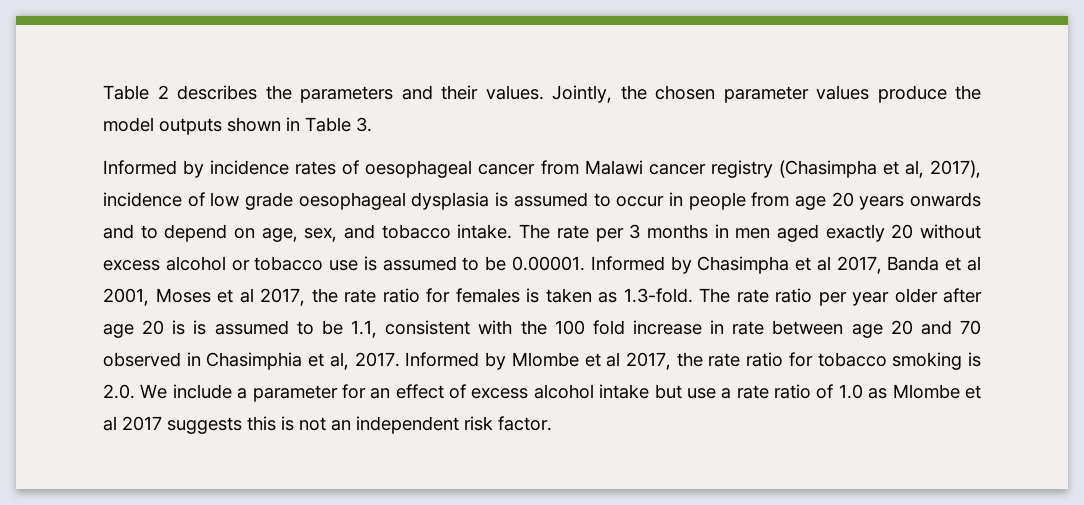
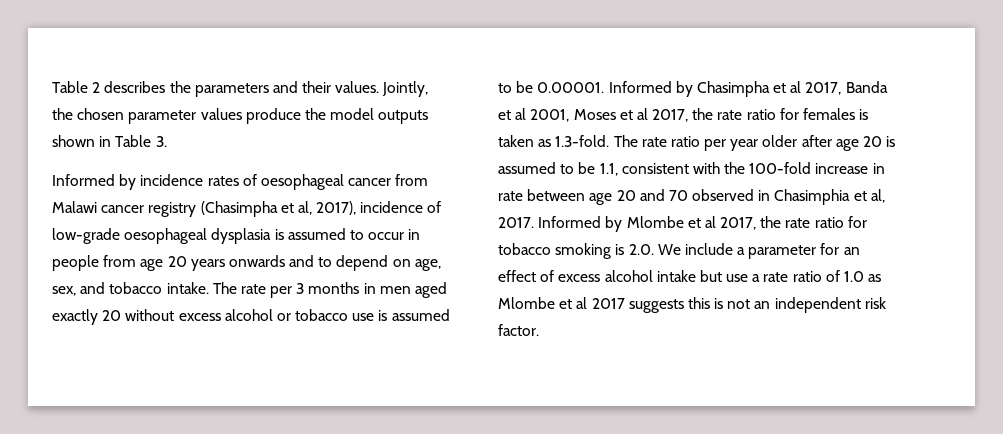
[210,192,294,210] low grade -> [52,228,120,244] low-grade
[193,320,207,335] is -> (896, 141) none
[554,320,625,335] 100 fold -> [749,162,812,174] 100-fold

